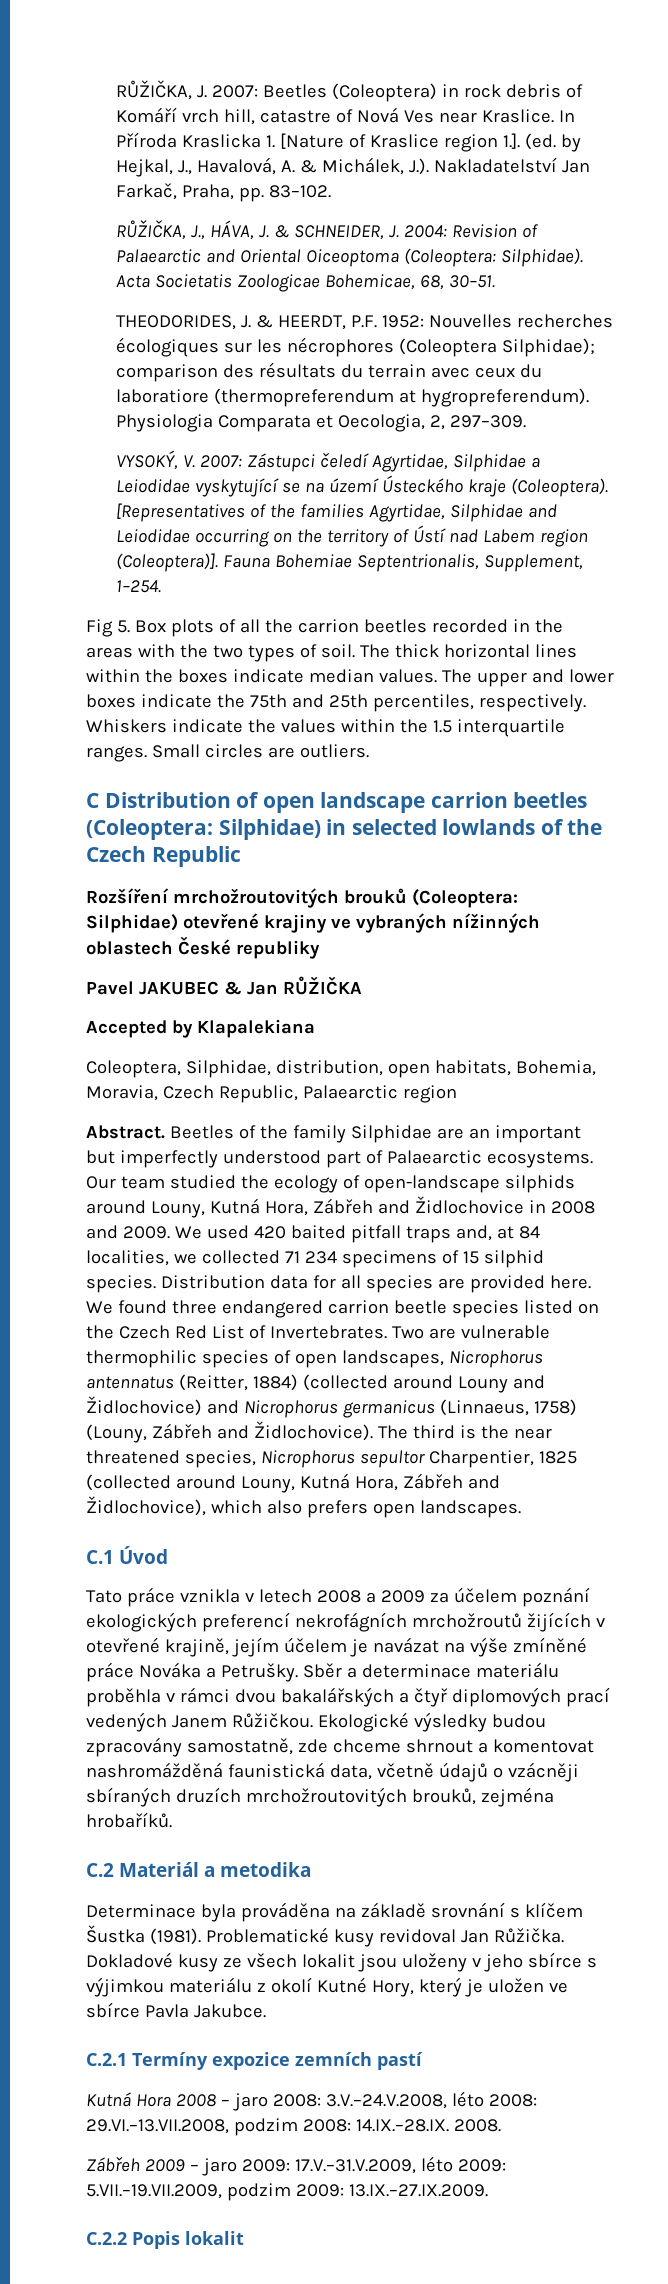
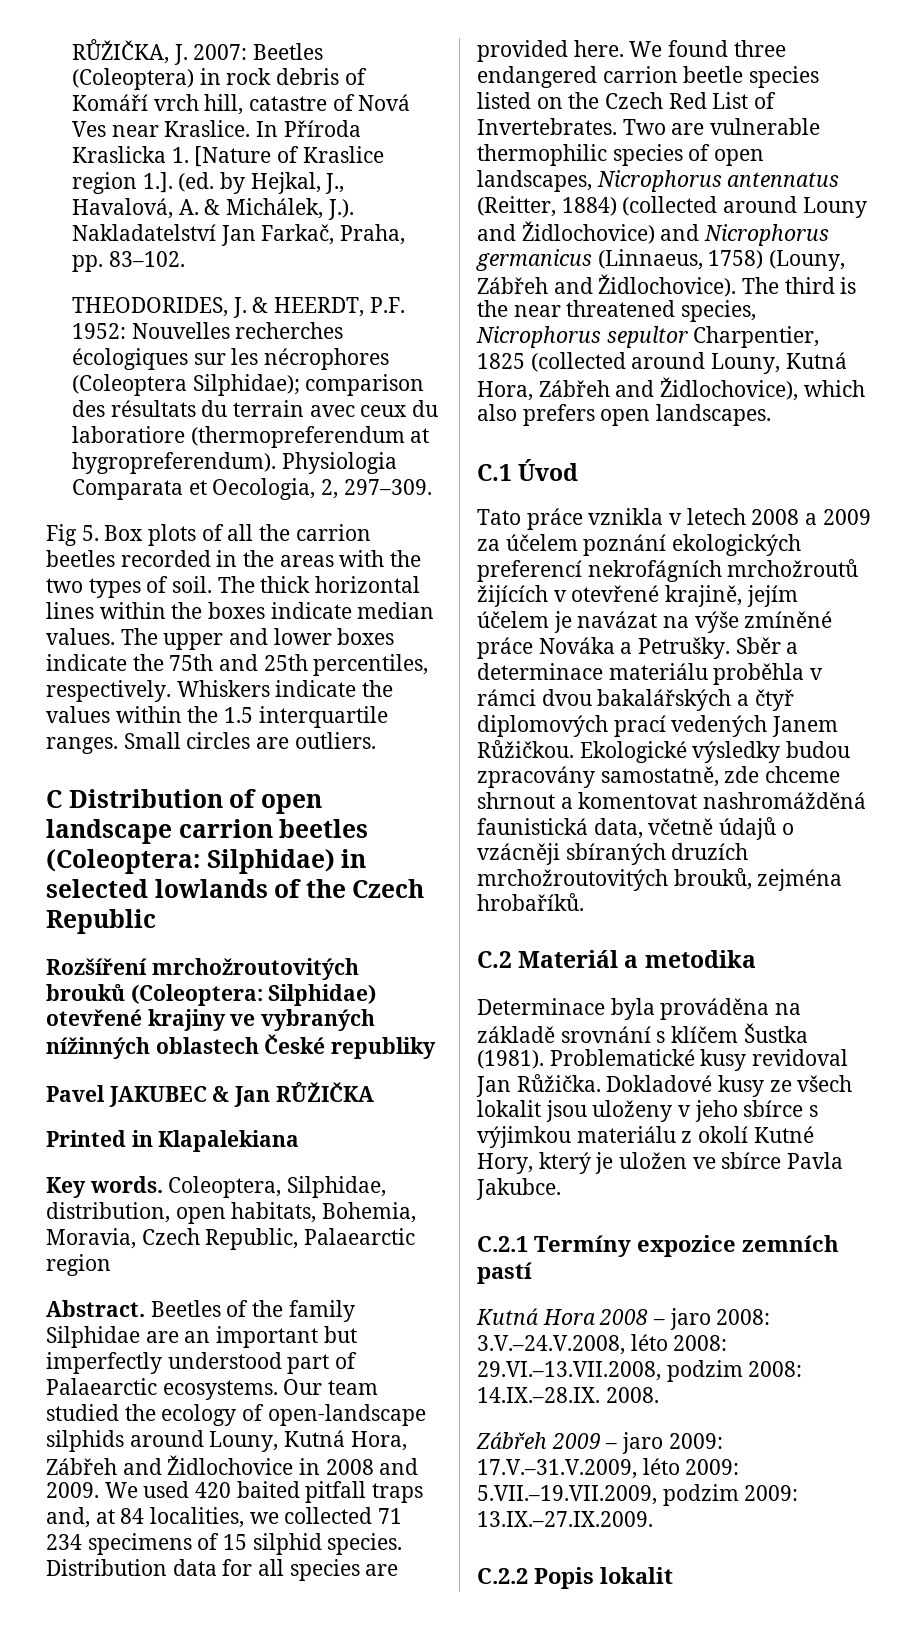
[116,220,539,240] [116,248,584,267] [116,274,496,292] // RŮŽIČKA, J., HÁVA, J. & SCHNEIDER, J. 2004: Revision of Palaearctic and Oriental Oiceoptoma (Coleoptera: Silphidae). Acta Societatis Zoologicae Bohemicae, 68, 30–51. -> (185, 259) none
[116,450,541,472] [116,475,609,497] [116,503,558,522] [116,525,589,547] [116,553,584,572] [116,580,162,593] // VYSOKÝ, V. 2007: Zástupci čeledí Agyrtidae, Silphidae a Leiodidae vyskytující se na území Ústeckého kraje (Coleoptera). [Representatives of the families Agyrtidae, Silphidae and Leiodidae occurring on the territory of Ústí nad Labem region (Coleoptera)]. Fauna Bohemiae Septentrionalis, Supplement, 1–254. -> (432, 487) none
[86,1020,193,1038] Accepted by -> [46,1130,153,1147] Printed in
(315, 1028) none -> [46,1176,163,1198] Key words.

